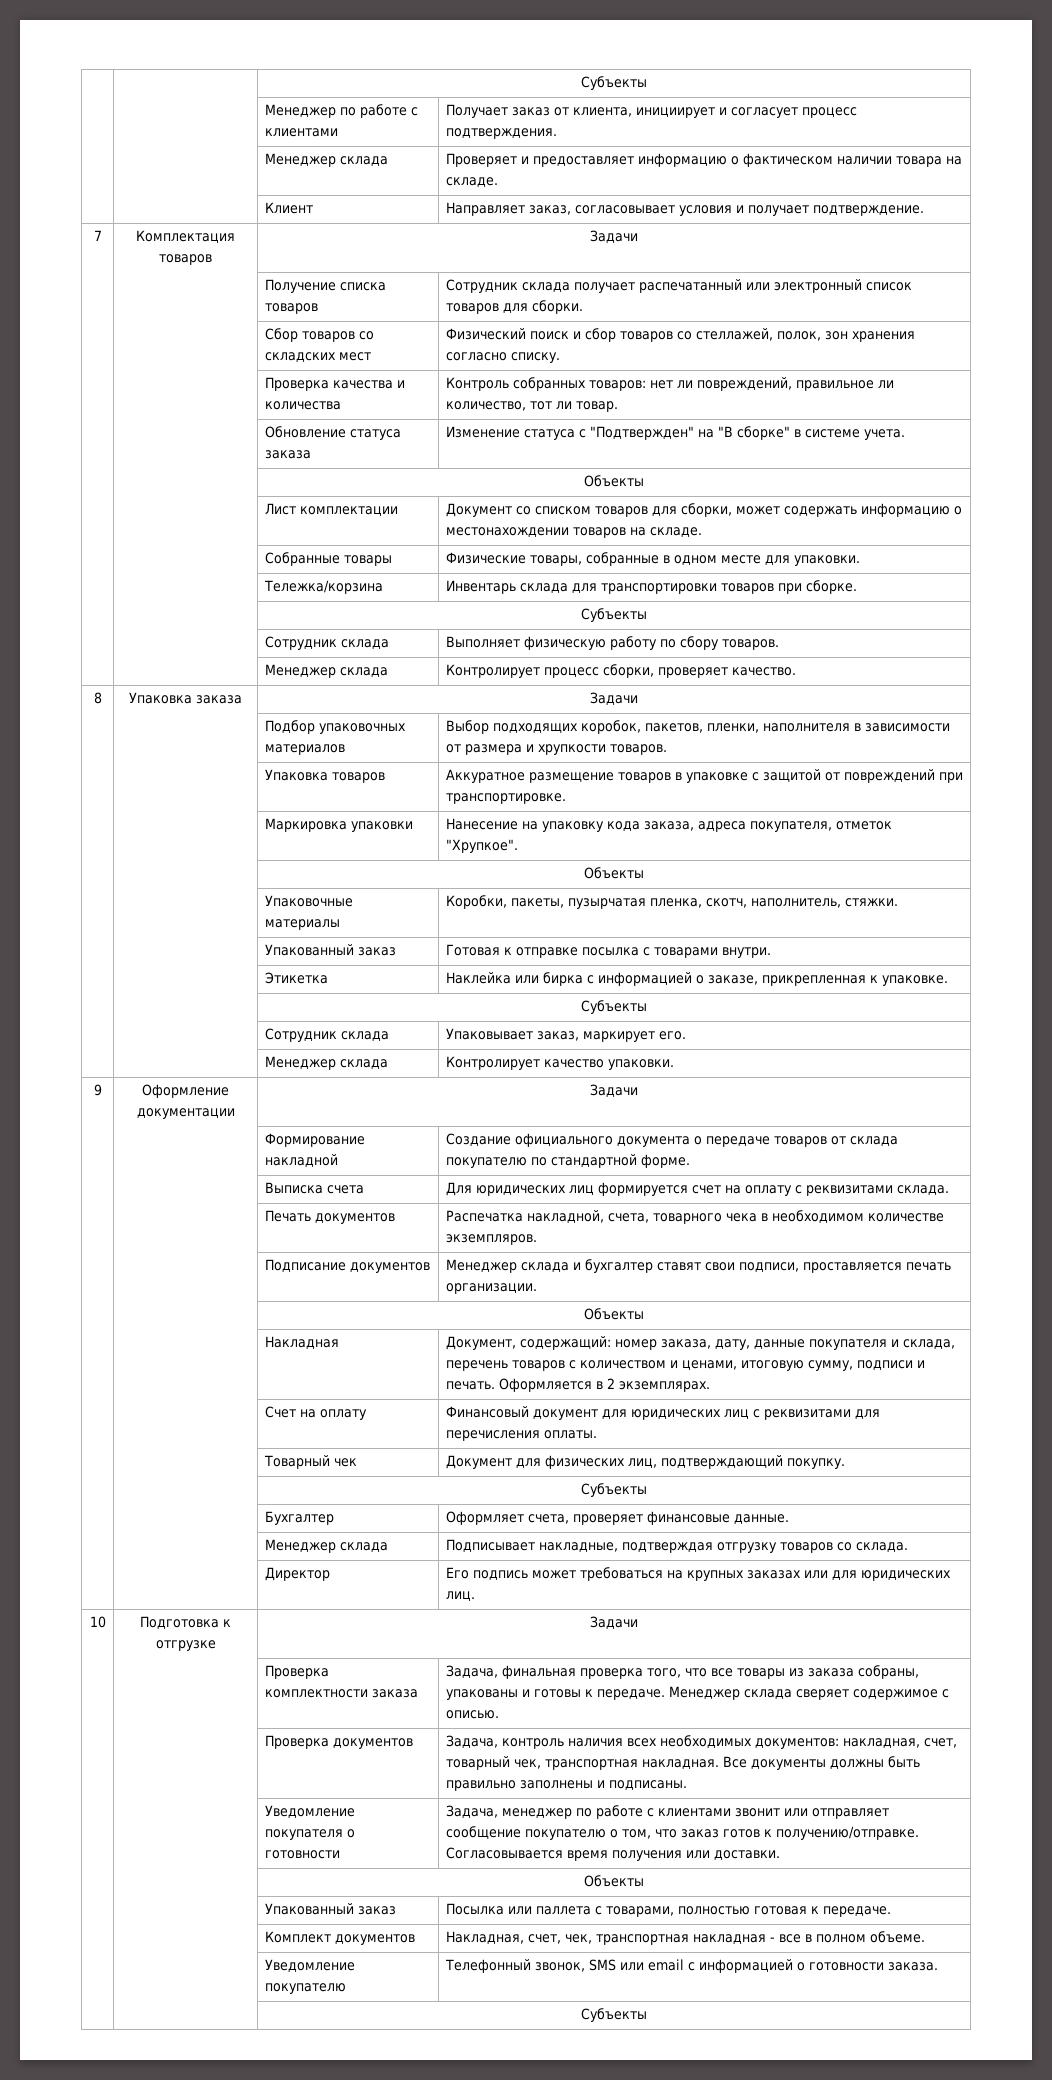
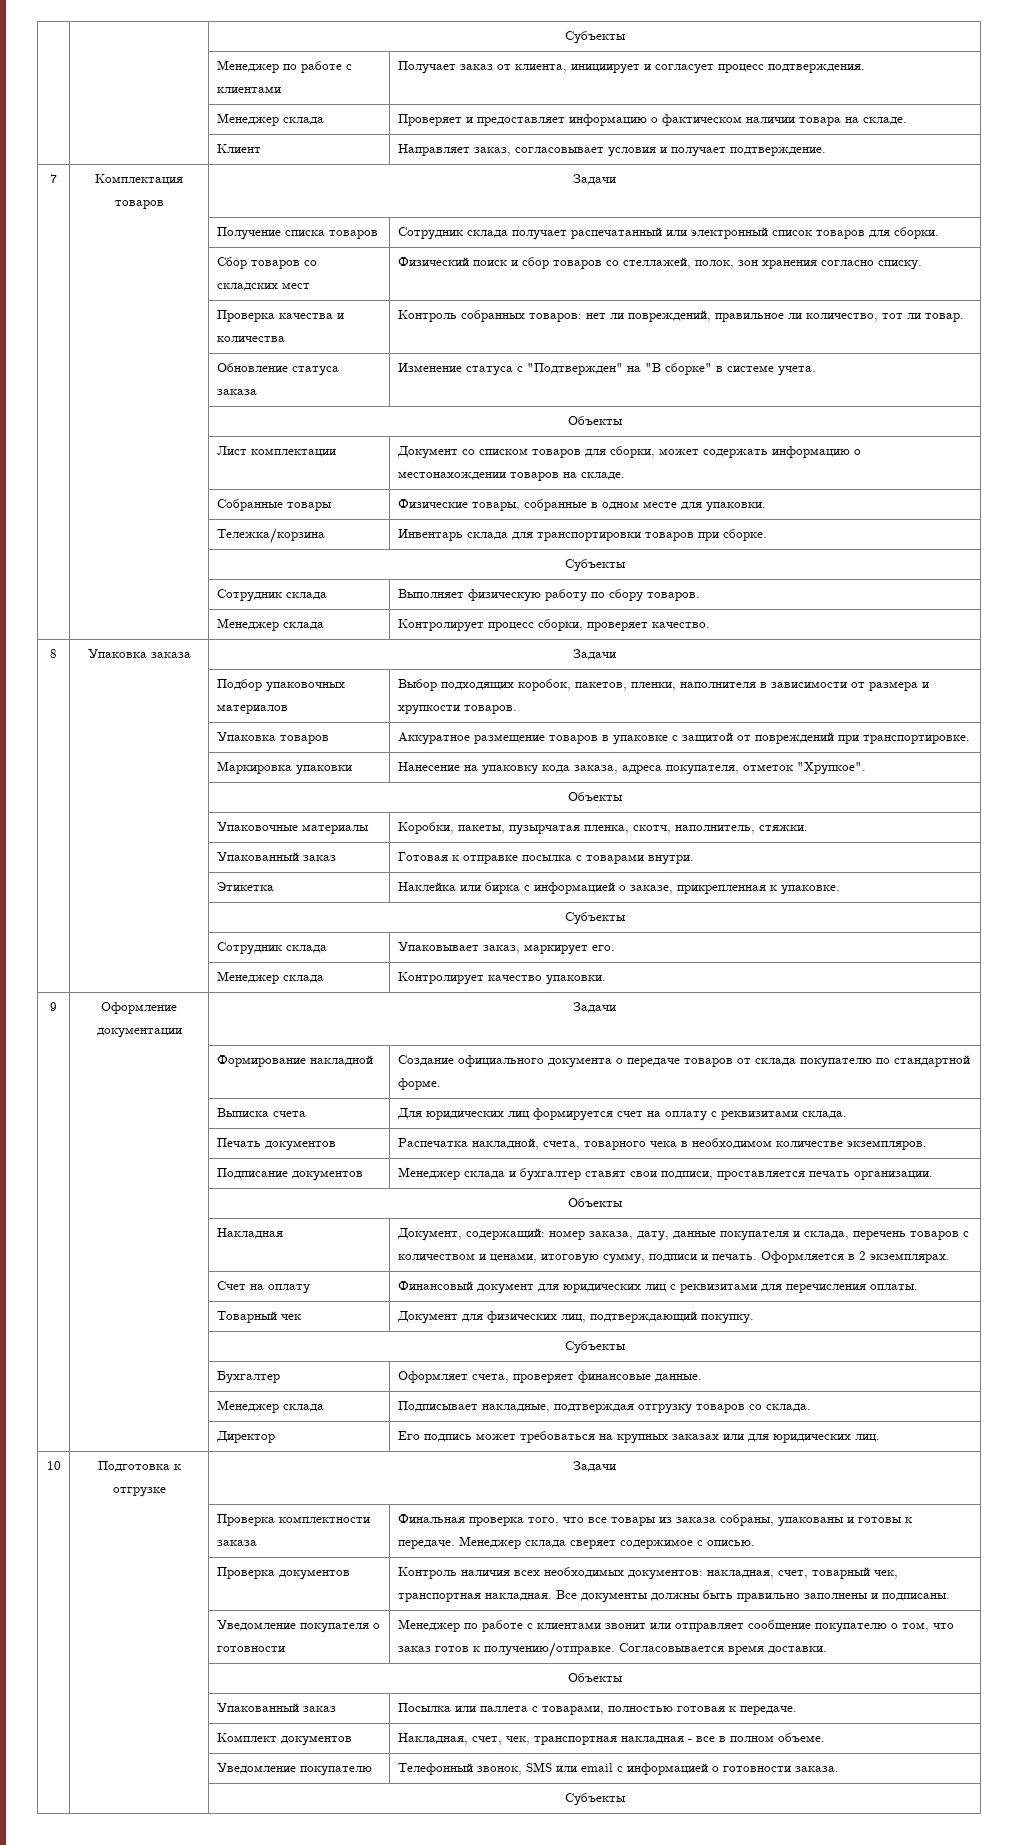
[445,1665,576,1679] Задача, финальная -> [397,1514,465,1523] Финальная
[445,1735,564,1749] Задача, контроль -> [397,1567,457,1579] Контроль
[445,1805,572,1819] Задача, менеджер -> [397,1619,460,1632] Менеджер
[611,1850,710,1861] получения или -> (764, 1650) none

